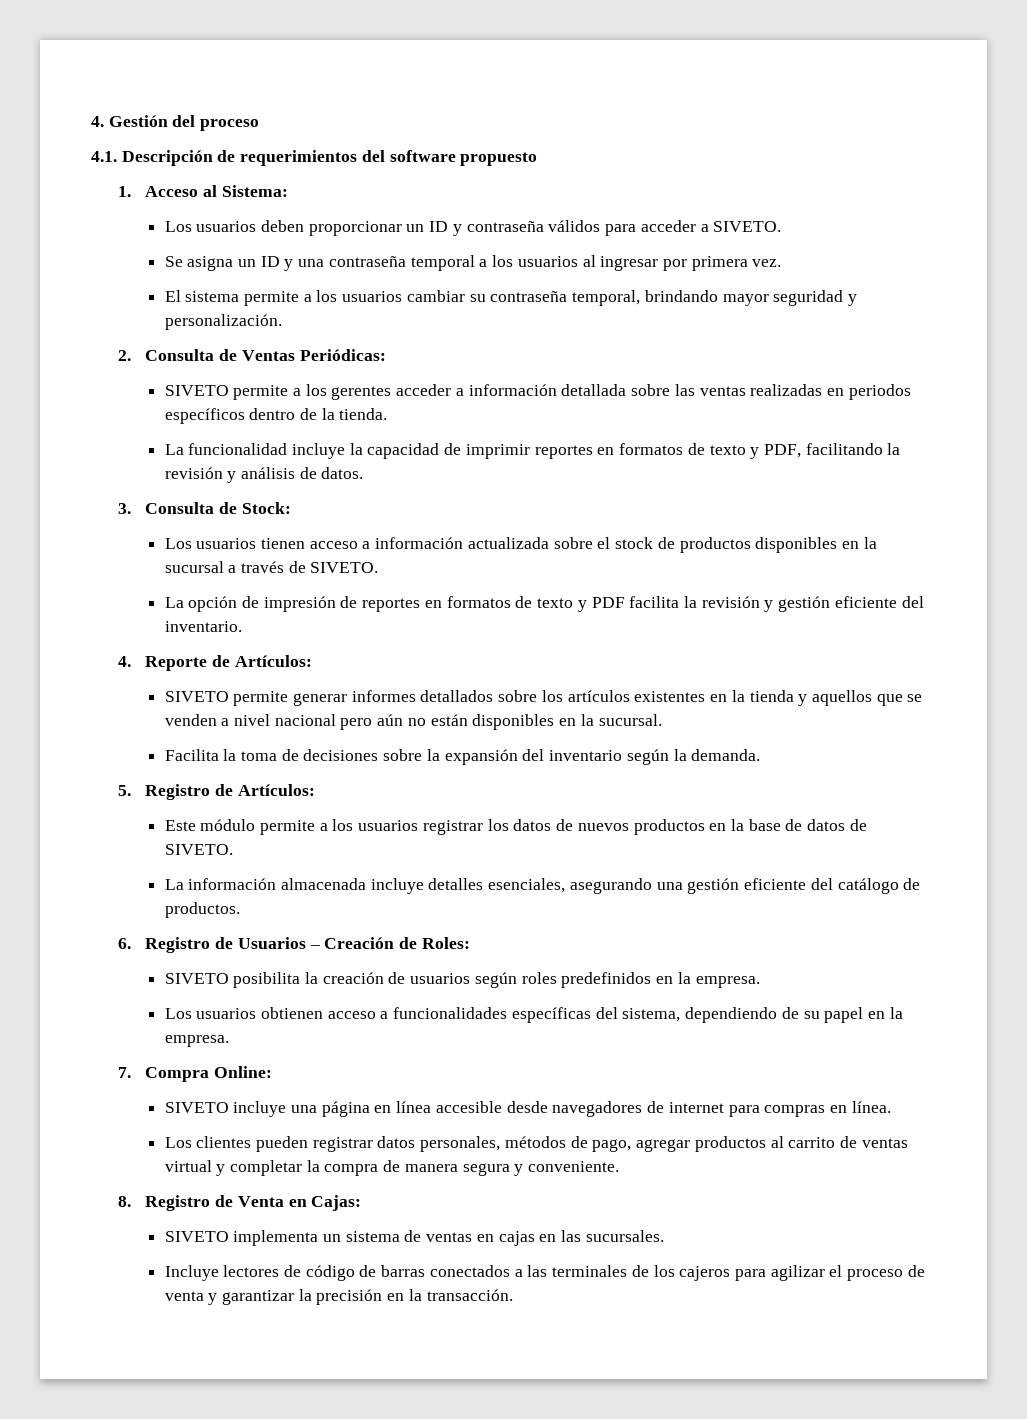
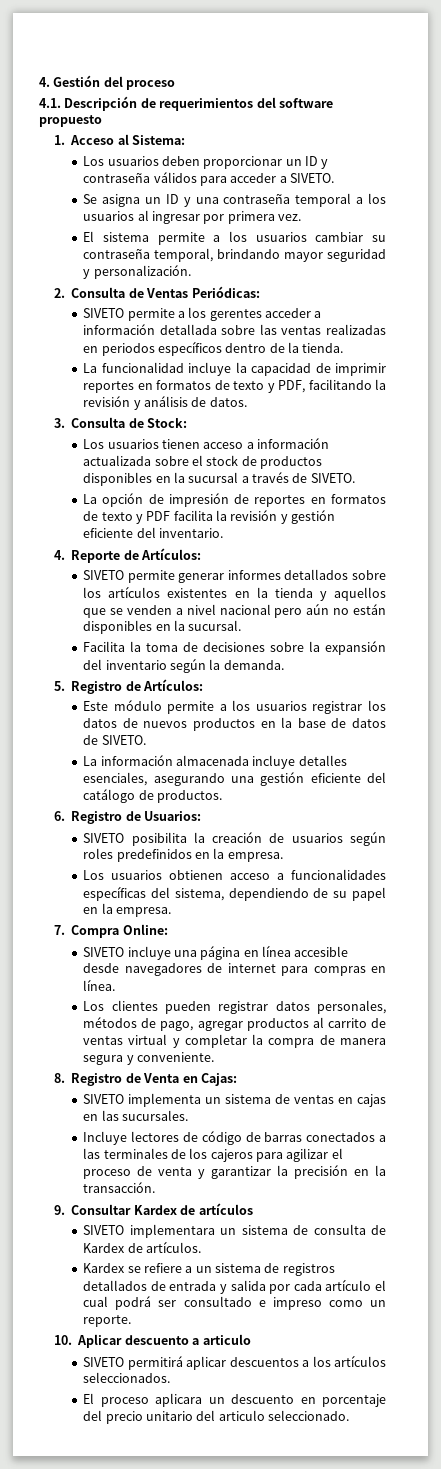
[237,937,470,949] Usuarios – Creación de Roles: -> [144,811,202,821] Usuarios:
(513, 1295) none -> [54,1203,253,1215] [83,1224,386,1238] [83,1241,201,1253] [83,1263,335,1276] [83,1279,386,1294] [83,1296,386,1310] [83,1315,132,1327] [54,1334,251,1348] [83,1355,386,1370] [83,1372,171,1383] [83,1393,386,1407] [83,1410,350,1424] // 9. Consultar Kardex de artículos // SIVETO implementara un sistema de consulta de Kardex de artículos. // Kardex se refiere a un sistema de registros detallados de entrada y salida por cada artículo el cual podrá ser consultado e impreso como un reporte. // 10. Aplicar descuento a articulo // SIVETO permitirá aplicar descuentos a los artículos seleccionados. // El proceso aplicara un descuento en porcentaje del precio unitario del articulo seleccionado.

